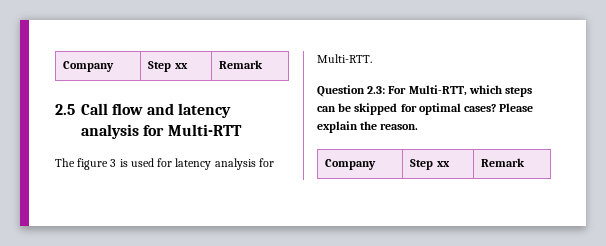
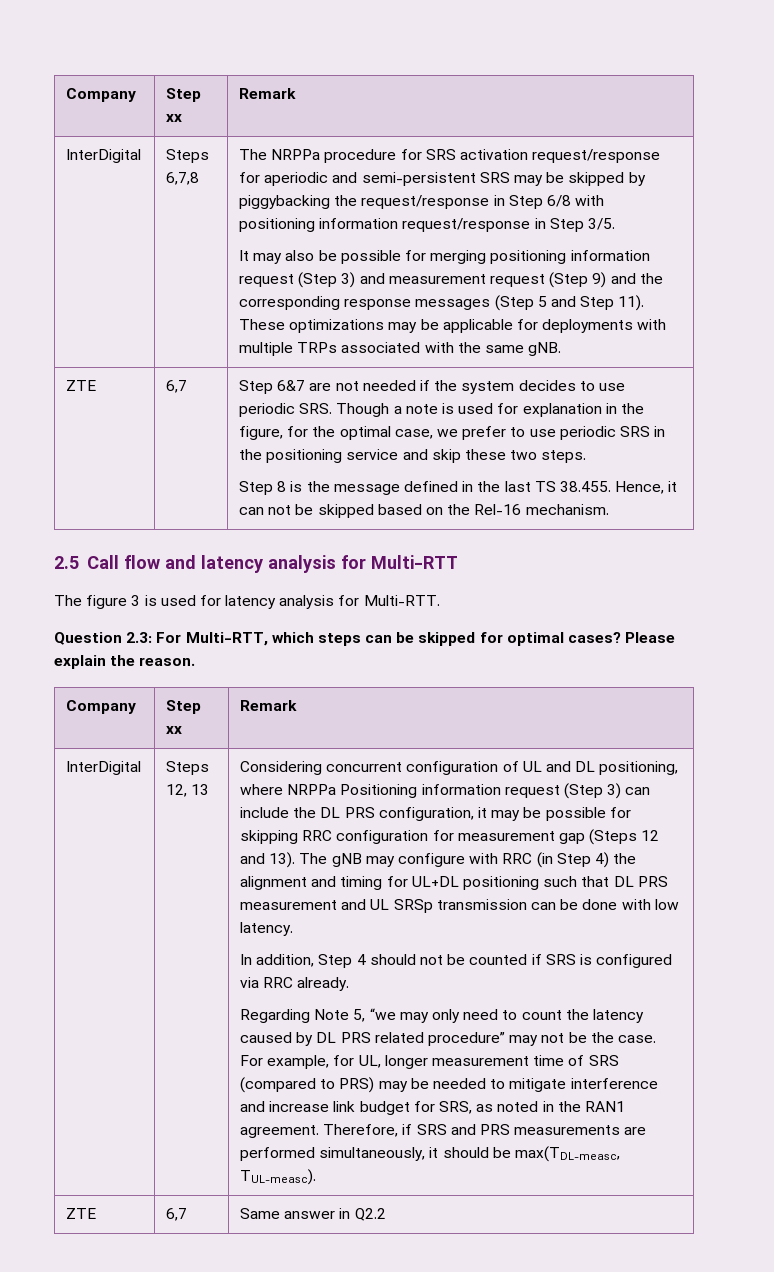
[63,61,115,72] [148,61,188,72] [219,60,264,69] Company | Step xx | Remark -> [66,88,137,102] [166,88,202,102] [166,114,183,122] [239,88,297,99] [66,149,142,163] [166,149,210,163] [166,172,200,185] [239,149,661,163] [239,172,646,186] [239,195,605,209] [239,218,616,232] [239,250,650,264] [239,272,663,288] [239,295,645,311] [239,319,667,333] [239,342,562,356] [66,380,97,391] [166,380,188,393] [239,380,625,394] [239,403,644,417] [239,426,666,440] [239,449,587,463] [239,481,678,495] [239,504,609,518] Company | Step xx | Remark // InterDigital | Steps 6,7,8 | The NRPPa procedure for SRS activation request/response for aperiodic and semi-persistent SRS may be skipped by piggybacking the request/response in Step 6/8 with positioning information request/response in Step 3/5. // It may also be possible for merging positioning information request (Step 3) and measurement request (Step 9) and the corresponding response messages (Step 5 and Step 11). These optimizations may be applicable for deployments with multiple TRPs associated with the same gNB. // ZTE | 6,7 | Step 6&7 are not needed if the system decides to use periodic SRS. Though a note is used for explanation in the figure, for the optimal case, we prefer to use periodic SRS in the positioning service and skip these two steps. // Step 8 is the message defined in the last TS 38.455. Hence, it can not be skipped based on the Rel-16 mechanism.
(526, 162) none -> [66,761,142,775] [166,761,210,775] [166,784,210,797] [240,761,679,775] [240,783,651,799] [240,807,631,821] [240,829,660,845] [240,852,637,868] [240,876,668,890] [240,899,679,913] [240,922,294,936] [240,954,673,968] [240,977,350,991] [240,1008,644,1023] [240,1032,656,1046] [240,1055,619,1069] [240,1077,658,1093] [240,1101,625,1115] [240,1124,647,1138] [240,1146,621,1162] [240,1169,317,1185] [66,1208,97,1219] [166,1208,188,1221] [240,1208,386,1221] // InterDigital | Steps 12, 13 | Considering concurrent configuration of UL and DL positioning, where NRPPa Positioning information request (Step 3) can include the DL PRS configuration, it may be possible for skipping RRC configuration for measurement gap (Steps 12 and 13). The gNB may configure with RRC (in Step 4) the alignment and timing for UL+DL positioning such that DL PRS measurement and UL SRSp transmission can be done with low latency. // In addition, Step 4 should not be counted if SRS is configured via RRC already. // Regarding Note 5, “we may only need to count the latency caused by DL PRS related procedure” may not be the case. For example, for UL, longer measurement time of SRS (compared to PRS) may be needed to mitigate interference and increase link budget for SRS, as noted in the RAN1 agreement. Therefore, if SRS and PRS measurements are performed simultaneously, it should be max(TDL-measc, TUL-measc). // ZTE | 6,7 | Same answer in Q2.2

